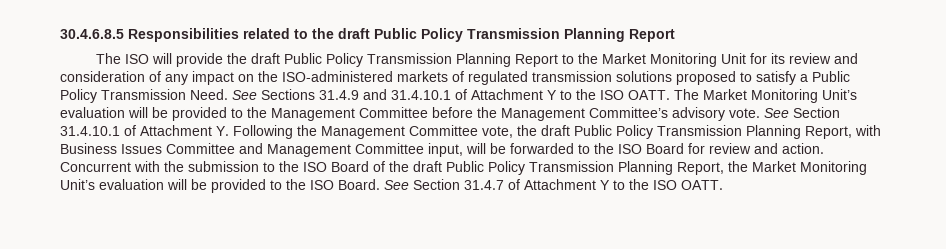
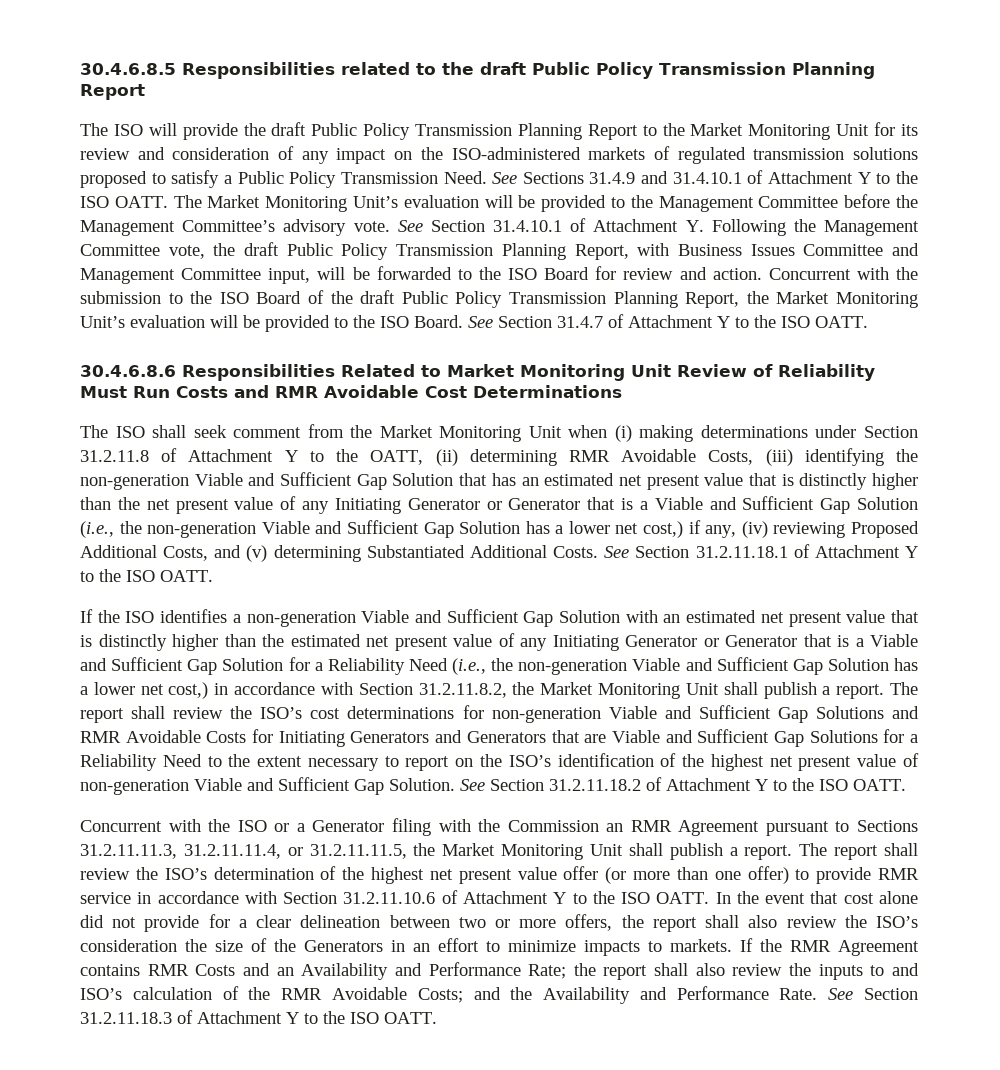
(723, 185) none -> [80,364,875,381] [80,385,622,398] [80,424,918,442] [80,448,918,466] [80,472,918,490] [80,496,919,514] [80,520,920,538] [80,544,919,562] [80,569,213,582] [80,609,920,627] [80,633,918,651] [80,657,918,675] [80,682,919,699] [80,705,919,723] [80,729,918,747] [80,753,920,771] [80,777,906,795] [80,818,918,836] [80,843,919,860] [80,866,920,884] [80,890,919,904] [80,914,918,932] [80,938,919,956] [80,962,919,980] [80,986,919,1004] [80,1010,437,1024] // 30.4.6.8.6 Responsibilities Related to Market Monitoring Unit Review of Reliability Must Run Costs and RMR Avoidable Cost Determinations // The ISO shall seek comment from the Market Monitoring Unit when (i) making determinations under Section 31.2.11.8 of Attachment Y to the OATT, (ii) determining RMR Avoidable Costs, (iii) identifying the non-generation Viable and Sufficient Gap Solution that has an estimated net present value that is distinctly higher than the net present value of any Initiating Generator or Generator that is a Viable and Sufficient Gap Solution (i.e., the non-generation Viable and Sufficient Gap Solution has a lower net cost,) if any, (iv) reviewing Proposed Additional Costs, and (v) determining Substantiated Additional Costs. See Section 31.2.11.18.1 of Attachment Y to the ISO OATT. // If the ISO identifies a non-generation Viable and Sufficient Gap Solution with an estimated net present value that is distinctly higher than the estimated net present value of any Initiating Generator or Generator that is a Viable and Sufficient Gap Solution for a Reliability Need (i.e., the non-generation Viable and Sufficient Gap Solution has a lower net cost,) in accordance with Section 31.2.11.8.2, the Market Monitoring Unit shall publish a report. The report shall review the ISO’s cost determinations for non-generation Viable and Sufficient Gap Solutions and RMR Avoidable Costs for Initiating Generators and Generators that are Viable and Sufficient Gap Solutions for a Reliability Need to the extent necessary to report on the ISO’s identification of the highest net present value of non-generation Viable and Sufficient Gap Solution. See Section 31.2.11.18.2 of Attachment Y to the ISO OATT. // Concurrent with the ISO or a Generator filing with the Commission an RMR Agreement pursuant to Sections 31.2.11.11.3, 31.2.11.11.4, or 31.2.11.11.5, the Market Monitoring Unit shall publish a report. The report shall review the ISO’s determination of the highest net present value offer (or more than one offer) to provide RMR service in accordance with Section 31.2.11.10.6 of Attachment Y to the ISO OATT. In the event that cost alone did not provide for a clear delineation between two or more offers, the report shall also review the ISO’s consideration the size of the Generators in an effort to minimize impacts to markets. If the RMR Agreement contains RMR Costs and an Availability and Performance Rate; the report shall also review the inputs to and ISO’s calculation of the RMR Avoidable Costs; and the Availability and Performance Rate. See Section 31.2.11.18.3 of Attachment Y to the ISO OATT.

